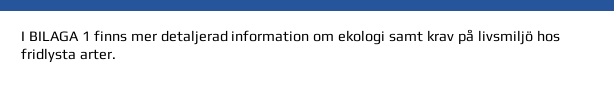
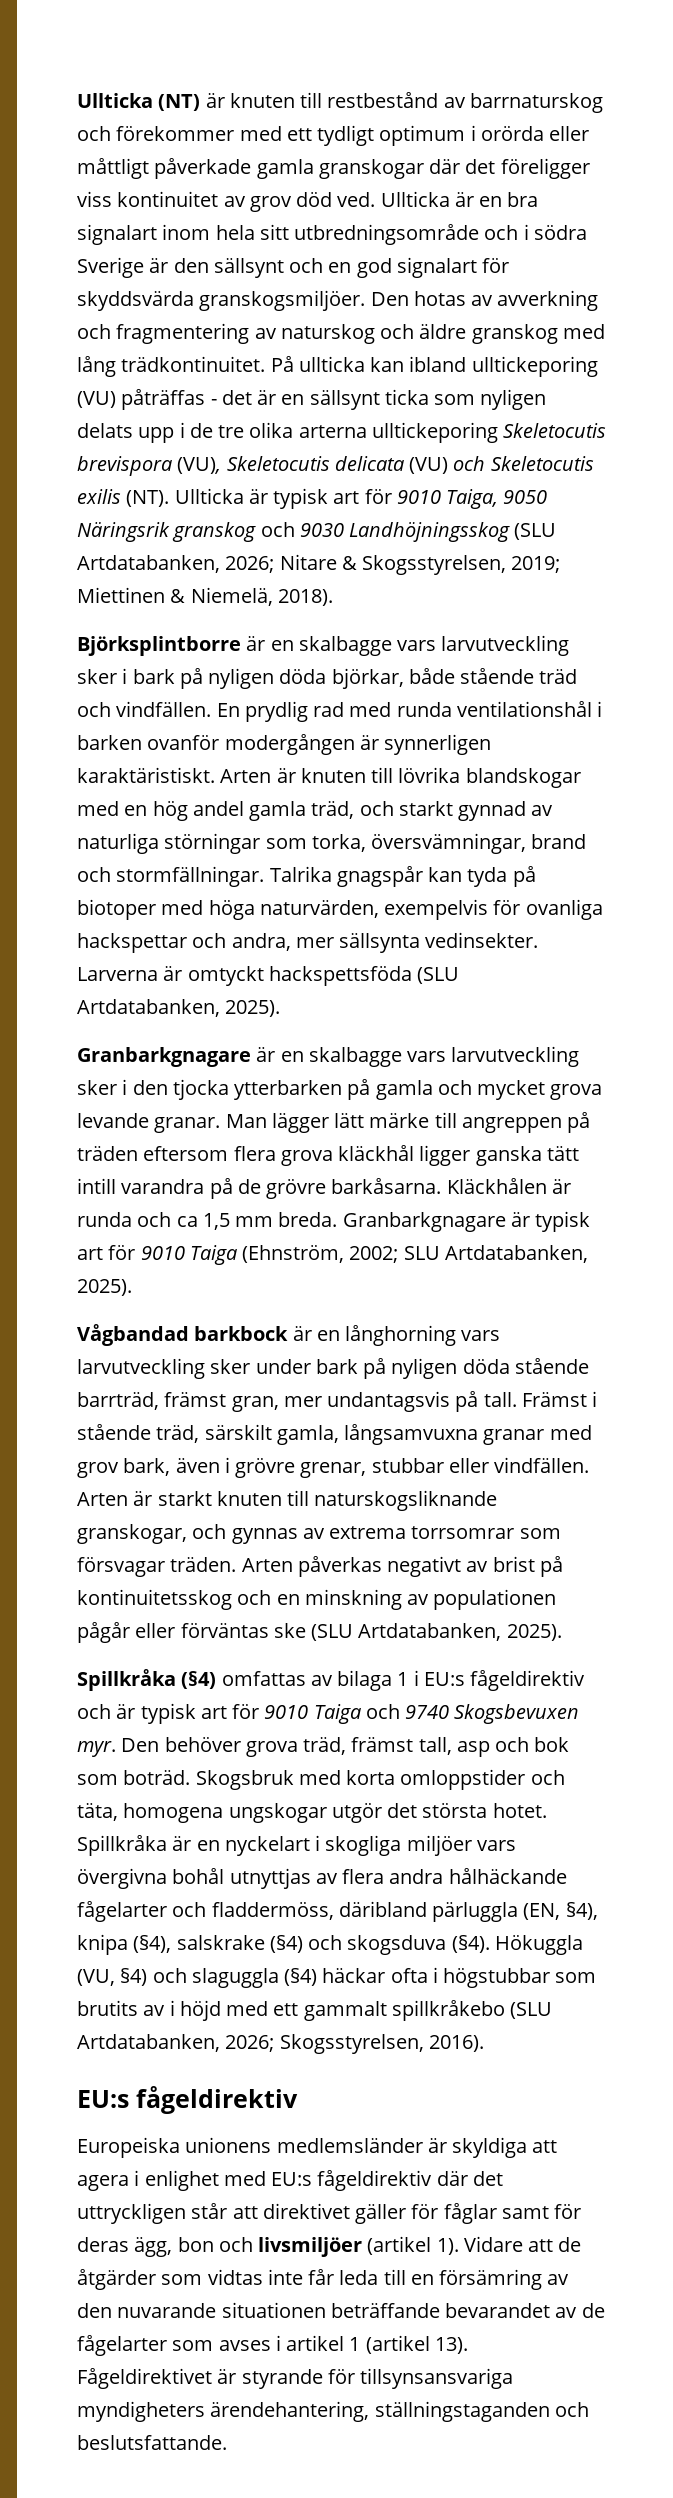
[21,29,560,45] [21,48,116,63] I BILAGA 1 finns mer detaljerad information om ekologi samt krav på livsmiljö hos fridlysta arter. -> [77,92,603,113] [77,125,590,146] [77,158,590,179] [77,191,539,212] [77,224,587,245] [77,257,510,278] [77,290,599,311] [77,323,605,344] [77,356,598,377] [77,389,547,410] [77,422,607,443] [77,456,594,476] [77,488,548,509] [77,522,557,542] [77,554,561,575] [77,587,333,606] [77,635,570,656] [77,668,578,689] [77,701,603,722] [77,734,492,755] [77,767,581,788] [77,801,554,821] [77,833,587,854] [77,866,536,887] [77,899,603,920] [77,932,539,953] [77,966,460,986] [77,999,281,1017] [77,1046,580,1067] [77,1079,603,1100] [77,1112,591,1133] [77,1145,579,1166] [77,1178,571,1199] [77,1211,591,1232] [77,1245,588,1265] [77,1279,132,1296] [77,1324,501,1346] [77,1358,589,1379] [77,1391,598,1412] [77,1424,592,1445] [77,1457,590,1478] [77,1490,498,1511] [77,1524,561,1544] [77,1556,563,1577] [77,1589,557,1610] [77,1622,562,1643] [77,1669,586,1691] [77,1703,580,1724] [77,1737,570,1757] [77,1769,565,1790] [77,1803,547,1823] [77,1835,516,1856] [77,1868,567,1889] [77,1901,598,1922] [77,1934,583,1955] [77,1967,597,1988] [77,2000,553,2021] [77,2034,484,2054] [77,2086,298,2114] [77,2137,558,2158] [77,2170,503,2191] [77,2203,582,2224] [77,2236,582,2257] [77,2269,570,2290] [77,2302,605,2318] [77,2335,468,2356] [77,2368,514,2389] [77,2401,589,2422] [77,2435,227,2450] Ullticka (NT) är knuten till restbestånd av barrnaturskog och förekommer med ett tydligt optimum i orörda eller måttligt påverkade gamla granskogar där det föreligger viss kontinuitet av grov död ved. Ullticka är en bra signalart inom hela sitt utbredningsområde och i södra Sverige är den sällsynt och en god signalart för skyddsvärda granskogsmiljöer. Den hotas av avverkning och fragmentering av naturskog och äldre granskog med lång trädkontinuitet. På ullticka kan ibland ulltickeporing (VU) påträffas - det är en sällsynt ticka som nyligen delats upp i de tre olika arterna ulltickeporing Skeletocutis brevispora (VU), Skeletocutis delicata (VU) och Skeletocutis exilis (NT). Ullticka är typisk art för 9010 Taiga, 9050 Näringsrik granskog och 9030 Landhöjningsskog (SLU Artdatabanken, 2026; Nitare & Skogsstyrelsen, 2019; Miettinen & Niemelä, 2018). // Björksplintborre är en skalbagge vars larvutveckling sker i bark på nyligen döda björkar, både stående träd och vindfällen. En prydlig rad med runda ventilationshål i barken ovanför modergången är synnerligen karaktäristiskt. Arten är knuten till lövrika blandskogar med en hög andel gamla träd, och starkt gynnad av naturliga störningar som torka, översvämningar, brand och stormfällningar. Talrika gnagspår kan tyda på biotoper med höga naturvärden, exempelvis för ovanliga hackspettar och andra, mer sällsynta vedinsekter. Larverna är omtyckt hackspettsföda (SLU Artdatabanken, 2025). // Granbarkgnagare är en skalbagge vars larvutveckling sker i den tjocka ytterbarken på gamla och mycket grova levande granar. Man lägger lätt märke till angreppen på träden eftersom flera grova kläckhål ligger ganska tätt intill varandra på de grövre barkåsarna. Kläckhålen är runda och ca 1,5 mm breda. Granbarkgnagare är typisk art för 9010 Taiga (Ehnström, 2002; SLU Artdatabanken, 2025). // Vågbandad barkbock är en långhorning vars larvutveckling sker under bark på nyligen döda stående barrträd, främst gran, mer undantagsvis på tall. Främst i stående träd, särskilt gamla, långsamvuxna granar med grov bark, även i grövre grenar, stubbar eller vindfällen. Arten är starkt knuten till naturskogsliknande granskogar, och gynnas av extrema torrsomrar som försvagar träden. Arten påverkas negativt av brist på kontinuitetsskog och en minskning av populationen pågår eller förväntas ske (SLU Artdatabanken, 2025). // Spillkråka (§4) omfattas av bilaga 1 i EU:s fågeldirektiv och är typisk art för 9010 Taiga och 9740 Skogsbevuxen myr. Den behöver grova träd, främst tall, asp och bok som boträd. Skogsbruk med korta omloppstider och täta, homogena ungskogar utgör det största hotet. Spillkråka är en nyckelart i skogliga miljöer vars övergivna bohål utnyttjas av flera andra hålhäckande fågelarter och fladdermöss, däribland pärluggla (EN, §4), knipa (§4), salskrake (§4) och skogsduva (§4). Hökuggla (VU, §4) och slaguggla (§4) häckar ofta i högstubbar som brutits av i höjd med ett gammalt spillkråkebo (SLU Artdatabanken, 2026; Skogsstyrelsen, 2016). // EU:s fågeldirektiv // Europeiska unionens medlemsländer är skyldiga att agera i enlighet med EU:s fågeldirektiv där det uttryckligen står att direktivet gäller för fåglar samt för deras ägg, bon och livsmiljöer (artikel 1). Vidare att de åtgärder som vidtas inte får leda till en försämring av den nuvarande situationen beträffande bevarandet av de fågelarter som avses i artikel 1 (artikel 13). Fågeldirektivet är styrande för tillsynsansvariga myndigheters ärendehantering, ställningstaganden och beslutsfattande.

